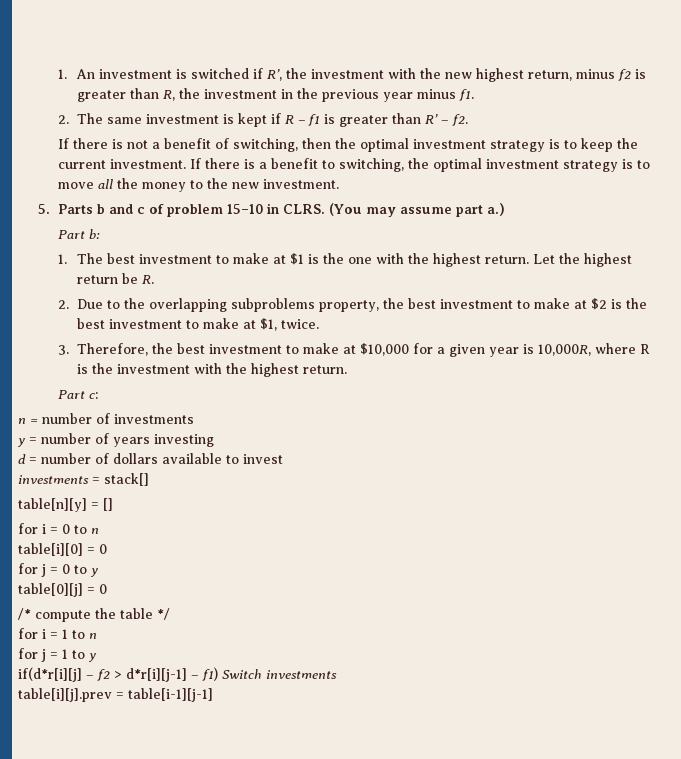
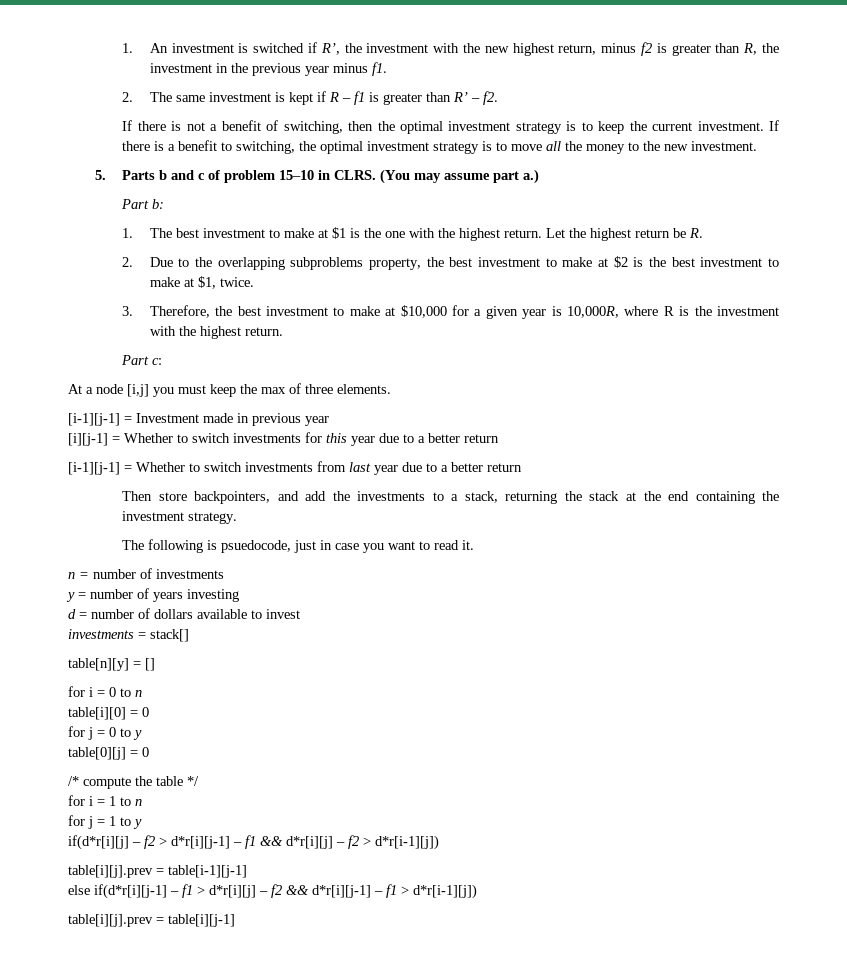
(98, 395) none -> [68,383,391,397] [68,413,329,426] [68,432,499,446] [68,461,522,475] [122,491,780,504] [122,511,238,524] [122,539,475,553] // At a node [i,j] you must keep the max of three elements. // [i-1][j-1] = Investment made in previous year // [i][j-1] = Whether to switch investments for this year due to a better return // [i-1][j-1] = Whether to switch investments from last year due to a better return // Then store backpointers, and add the investments to a stack, returning the stack at the end containing the investment strategy. // The following is psuedocode, just in case you want to read it.
[202,667,337,681] [18,688,213,702] f1) Switch investments // table[i][j].prev = table[i-1][j-1] -> [245,835,439,850] [68,865,247,878] [68,884,477,899] [68,914,235,927] f1 && d*r[i][j] – f2 > d*r[i-1][j]) // table[i][j].prev = table[i-1][j-1] // else if(d*r[i][j-1] – f1 > d*r[i][j] – f2 && d*r[i][j-1] – f1 > d*r[i-1][j]) // table[i][j].prev = table[i][j-1]

